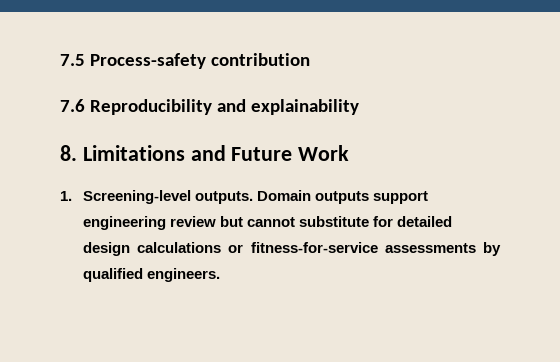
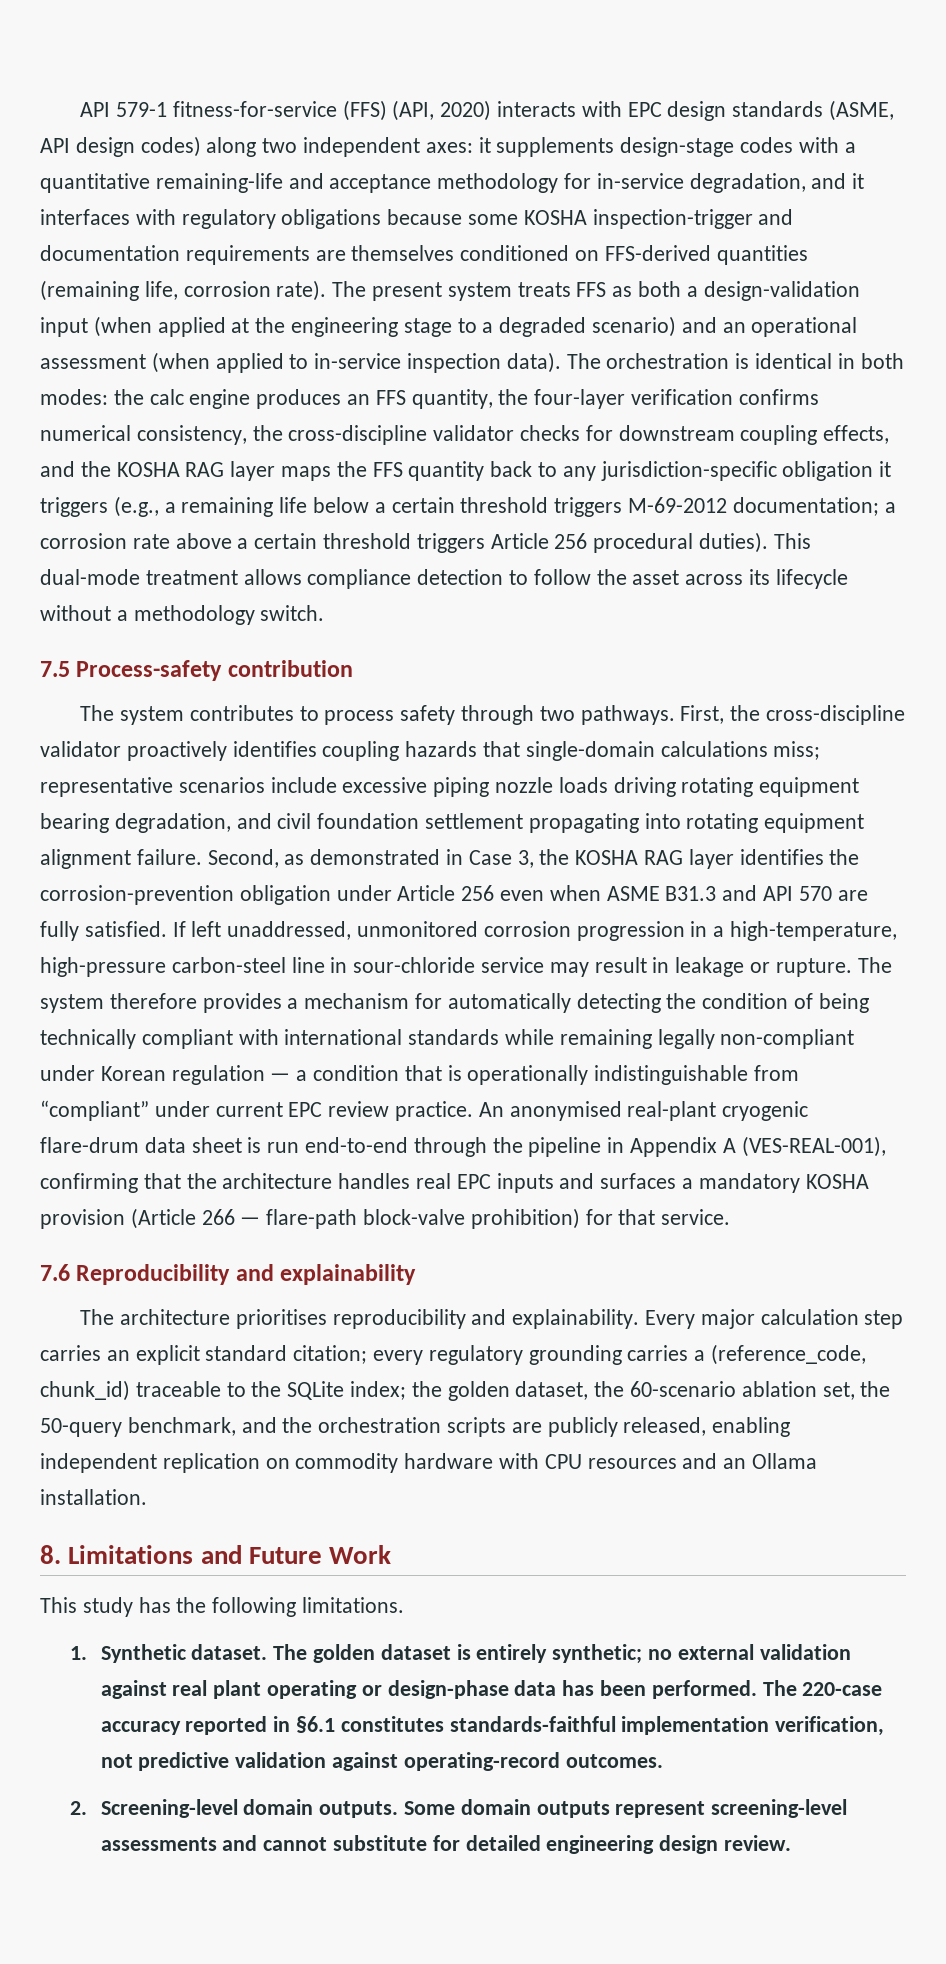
[60,53,310,69] [60,99,359,115] 7.5 Process-safety contribution // 7.6 Reproducibility and explainability -> [80,100,894,121] [40,136,856,157] [40,173,865,193] [40,209,794,229] [40,245,808,265] [40,280,860,301] [40,316,858,337] [40,352,904,373] [40,389,819,409] [40,425,890,445] [40,461,892,481] [40,496,896,517] [40,532,811,553] [40,569,848,589] [40,605,325,625] [40,660,353,681] [80,705,905,725] [40,741,821,761] [40,777,860,797] [40,813,865,833] [40,849,860,869] [40,885,868,905] [40,921,898,941] [40,957,892,977] [40,993,869,1013] [40,1029,855,1049] [40,1065,800,1085] [40,1100,809,1121] [40,1136,886,1157] [40,1173,869,1193] [40,1208,731,1229] [40,1264,417,1285] [80,1309,904,1329] [40,1344,867,1365] [40,1380,891,1401] [40,1417,791,1437] [40,1453,818,1473] [40,1489,147,1505] API 579-1 fitness-for-service (FFS) (API, 2020) interacts with EPC design standards (ASME, API design codes) along two independent axes: it supplements design-stage codes with a quantitative remaining-life and acceptance methodology for in-service degradation, and it interfaces with regulatory obligations because some KOSHA inspection-trigger and documentation requirements are themselves conditioned on FFS-derived quantities (remaining life, corrosion rate). The present system treats FFS as both a design-validation input (when applied at the engineering stage to a degraded scenario) and an operational assessment (when applied to in-service inspection data). The orchestration is identical in both modes: the calc engine produces an FFS quantity, the four-layer verification confirms numerical consistency, the cross-discipline validator checks for downstream coupling effects, and the KOSHA RAG layer maps the FFS quantity back to any jurisdiction-specific obligation it triggers (e.g., a remaining life below a certain threshold triggers M-69-2012 documentation; a corrosion rate above a certain threshold triggers Article 256 procedural duties). This dual-mode treatment allows compliance detection to follow the asset across its lifecycle without a methodology switch. // 7.5 Process-safety contribution // The system contributes to process safety through two pathways. First, the cross-discipline validator proactively identifies coupling hazards that single-domain calculations miss; representative scenarios include excessive piping nozzle loads driving rotating equipment bearing degradation, and civil foundation settlement propagating into rotating equipment alignment failure. Second, as demonstrated in Case 3, the KOSHA RAG layer identifies the corrosion-prevention obligation under Article 256 even when ASME B31.3 and API 570 are fully satisfied. If left unaddressed, unmonitored corrosion progression in a high-temperature, high-pressure carbon-steel line in sour-chloride service may result in leakage or rupture. The system therefore provides a mechanism for automatically detecting the condition of being technically compliant with international standards while remaining legally non-compliant under Korean regulation — a condition that is operationally indistinguishable from “compliant” under current EPC review practice. An anonymised real-plant cryogenic flare-drum data sheet is run end-to-end through the pipeline in Appendix A (VES-REAL-001), confirming that the architecture handles real EPC inputs and surfaces a mandatory KOSHA provision (Article 266 — flare-path block-valve prohibition) for that service. // 7.6 Reproducibility and explainability // The architecture prioritises reproducibility and explainability. Every major calculation step carries an explicit standard citation; every regulatory grounding carries a (reference_code, chunk_id) traceable to the SQLite index; the golden dataset, the 60-scenario ablation set, the 50-query benchmark, and the orchestration scripts are publicly released, enabling independent replication on commodity hardware with CPU resources and an Ollama installation.
[60,190,429,204] [82,216,453,230] [82,242,501,256] [82,268,221,282] 1. Screening-level outputs. Domain outputs support engineering review but cannot substitute for detailed design calculations or fitness-for-service assessments by qualified engineers. -> [40,1597,405,1617] [70,1644,851,1664] [100,1680,883,1699] [100,1716,885,1736] [100,1752,663,1771] [70,1799,848,1818] [100,1835,792,1854] This study has the following limitations. // 1. Synthetic dataset. The golden dataset is entirely synthetic; no external validation against real plant operating or design-phase data has been performed. The 220-case accuracy reported in §6.1 constitutes standards-faithful implementation verification, not predictive validation against operating-record outcomes. // 2. Screening-level domain outputs. Some domain outputs represent screening-level assessments and cannot substitute for detailed engineering design review.

